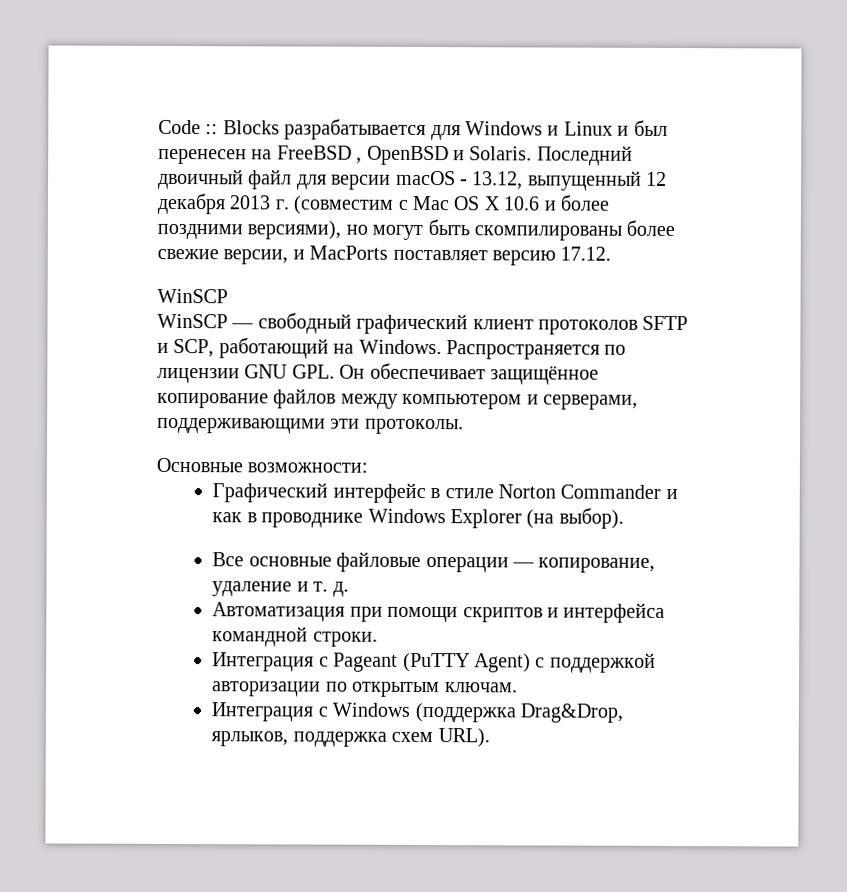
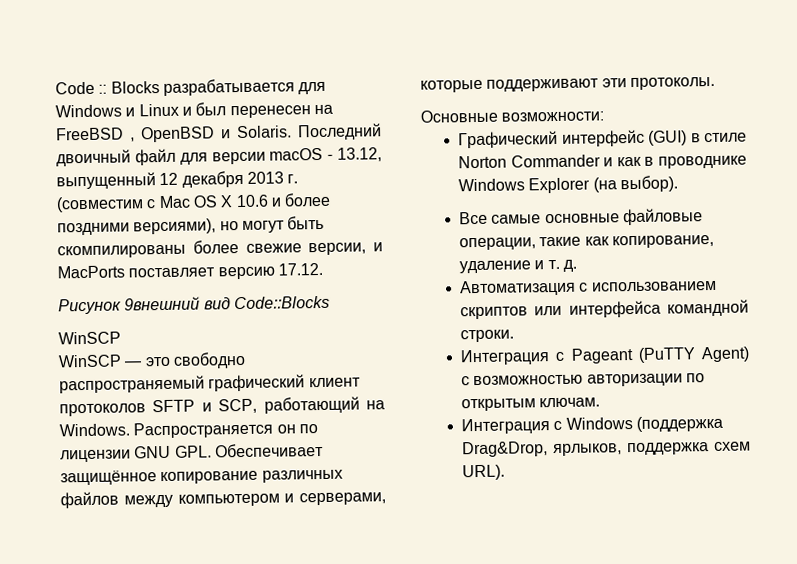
(612, 253) none -> [58,295,330,315] // Рисунок 9внешний вид Code::Blocks
[257,312,352,334] свободный -> [144,351,246,369] [59,375,205,394] это свободно распространяемый
(600, 350) none -> [276,424,296,434] он
[339,362,486,380] Он обеспечивает -> [214,442,324,458] Обеспечивает
(269, 400) none -> [261,469,343,483] различных
[157,417,326,434] поддерживающими -> [420,78,600,93] которые поддерживают
(426, 493) none -> [648,130,688,146] (GUI)
(245, 559) none -> [491,214,542,224] самые
[425,557,535,573] операции — -> [459,236,610,251] операции, такие как
[349,606,559,623] при помощи скриптов и -> [579,280,717,292] [460,305,563,320] с использованием скриптов или
[549,652,656,673] поддержкой -> [473,374,584,386] возможностью

